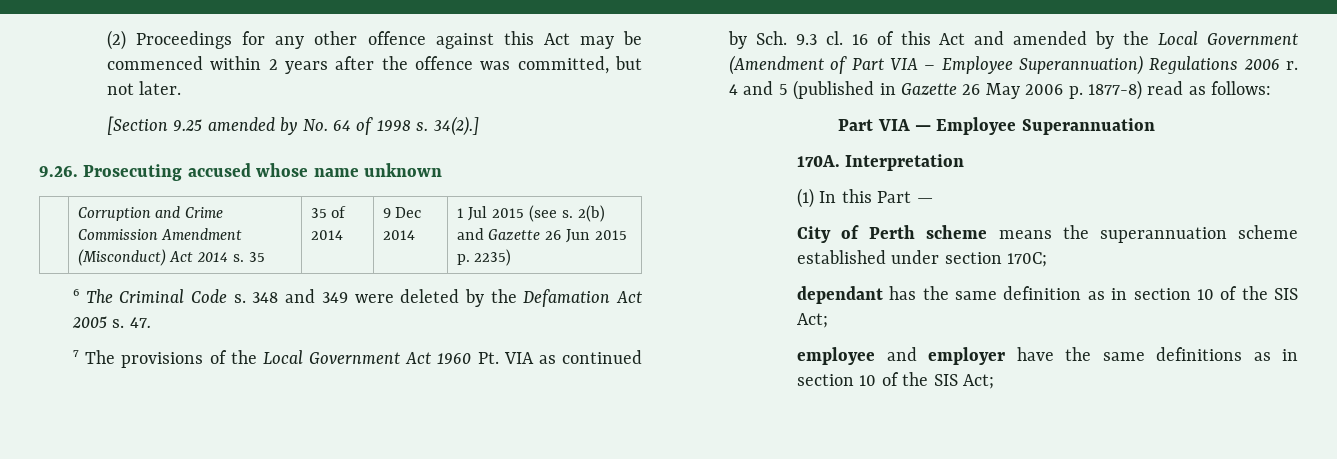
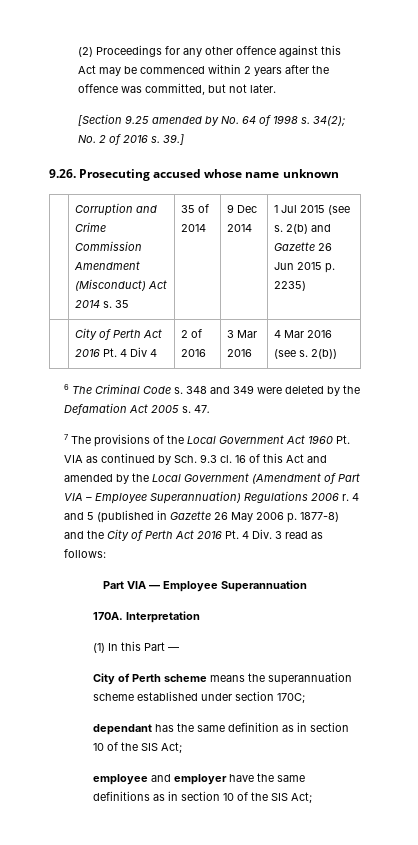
[433,116,479,136] 34(2).] -> [313,116,346,126] [78,134,185,145] 34(2); No. 2 of 2016 s. 39.]
(512, 257) none -> [74,328,162,340] [74,347,157,357] [180,329,202,338] [180,349,206,357] [226,330,257,338] [226,349,252,357] [273,330,332,338] [273,349,337,359] // | City of Perth Act 2016 Pt. 4 Div 4 | 2 of 2016 | 3 Mar 2016 | 4 Mar 2016 (see s. 2(b))
(1143, 90) none -> [63,529,282,541] and the City of Perth Act 2016 Pt. 4 Div. 3

